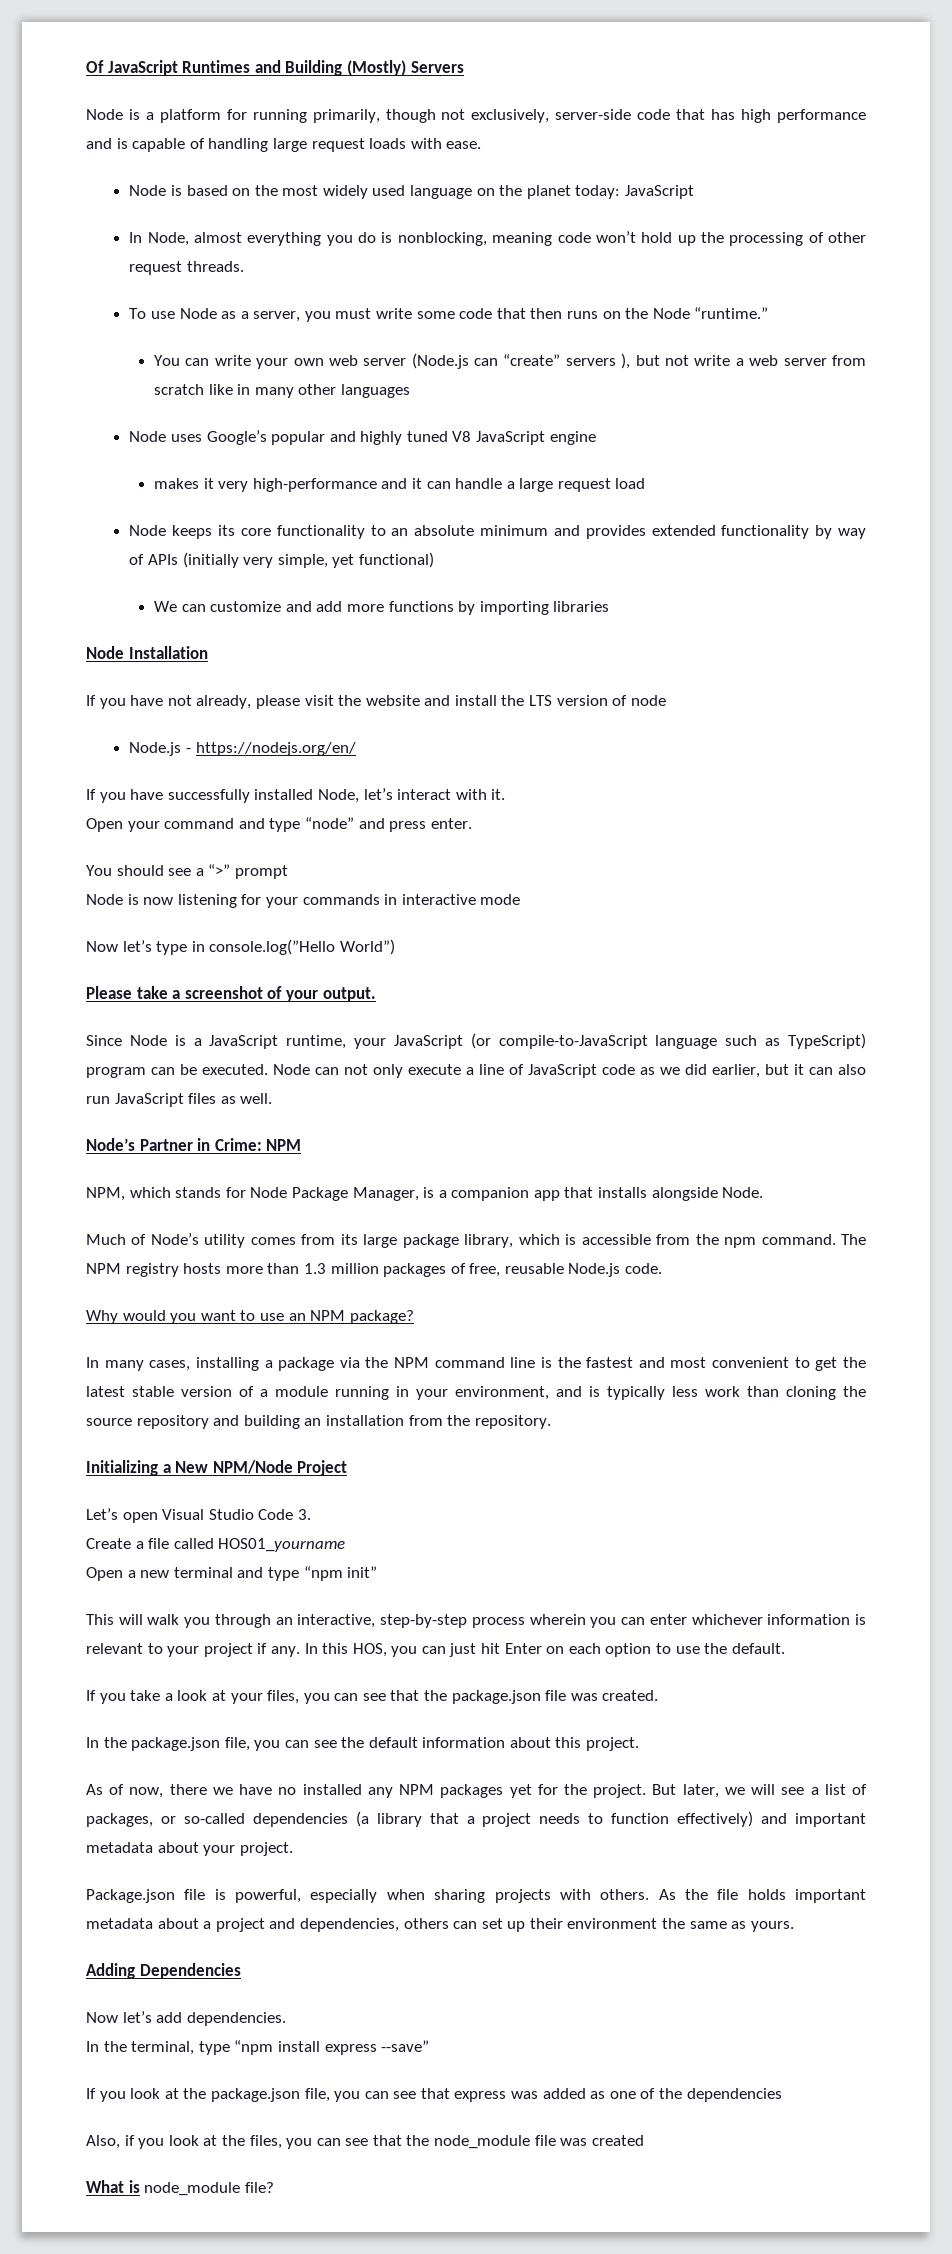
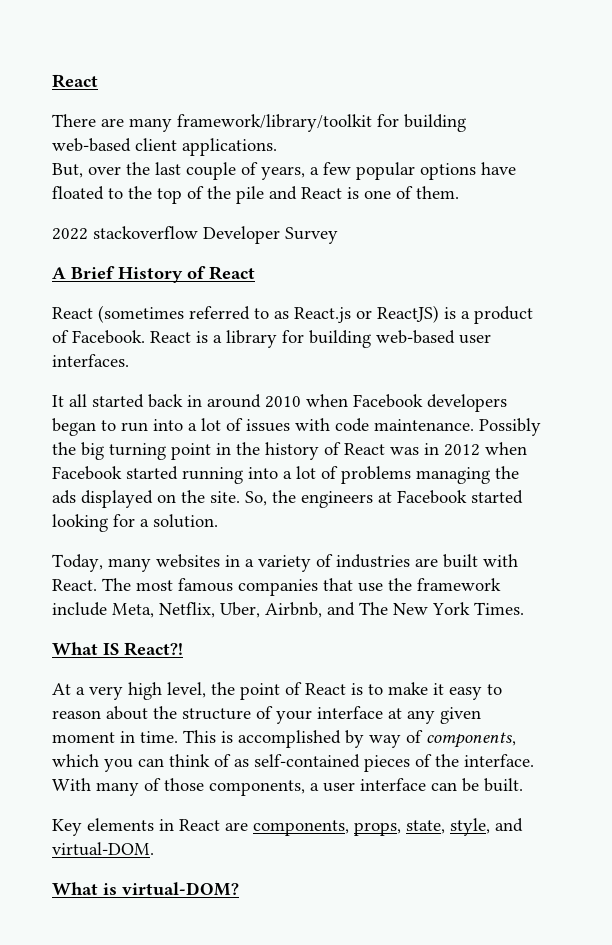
[86,60,464,76] [86,109,866,123] [86,138,482,152] [129,185,695,199] [129,231,867,246] [129,261,244,275] [129,307,769,322] [153,353,866,369] [153,384,410,398] [129,430,596,445] [153,478,646,492] [129,525,867,539] [129,552,434,568] [153,601,610,615] [86,646,208,659] [86,695,666,709] [129,742,356,756] [86,788,506,803] [86,817,472,832] [86,864,288,879] [86,894,521,908] [86,939,395,955] [86,986,376,1002] [86,1033,866,1049] [86,1064,866,1078] [86,1093,273,1107] [86,1138,302,1151] [86,1187,764,1201] [86,1233,866,1248] [86,1263,663,1277] [86,1310,414,1324] [86,1357,867,1371] [86,1386,866,1400] [86,1415,551,1429] [86,1460,348,1476] [86,1508,311,1523] [86,1538,346,1552] [86,1566,378,1581] [86,1614,867,1628] [86,1643,785,1657] [86,1690,659,1704] [86,1737,640,1751] [86,1784,868,1798] [86,1811,867,1827] [86,1842,293,1856] [86,1889,867,1903] [86,1918,794,1932] [86,1963,241,1979] [86,2011,286,2026] [86,2040,430,2055] [86,2088,782,2102] [86,2135,644,2149] Of JavaScript Runtimes and Building (Mostly) Servers // Node is a platform for running primarily, though not exclusively, server-side code that has high performance and is capable of handling large request loads with ease. // Node is based on the most widely used language on the planet today: JavaScript // In Node, almost everything you do is nonblocking, meaning code won’t hold up the processing of other request threads. // To use Node as a server, you must write some code that then runs on the Node “runtime.” // You can write your own web server (Node.js can “create” servers ), but not write a web server from scratch like in many other languages // Node uses Google’s popular and highly tuned V8 JavaScript engine // makes it very high-performance and it can handle a large request load // Node keeps its core functionality to an absolute minimum and provides extended functionality by way of APIs (initially very simple, yet functional) // We can customize and add more functions by importing libraries // Node Installation // If you have not already, please visit the website and install the LTS version of node // Node.js - https://nodejs.org/en/ // If you have successfully installed Node, let’s interact with it. // Open your command and type “node” and press enter. // You should see a “>” prompt // Node is now listening for your commands in interactive mode // Now let’s type in console.log(”Hello World”) // Please take a screenshot of your output. // Since Node is a JavaScript runtime, your JavaScript (or compile-to-JavaScript language such as TypeScript) program can be executed. Node can not only execute a line of JavaScript code as we did earlier, but it can also run JavaScript files as well. // Node’s Partner in Crime: NPM // NPM, which stands for Node Package Manager, is a companion app that installs alongside Node. // Much of Node’s utility comes from its large package library, which is accessible from the npm command. The NPM registry hosts more than 1.3 million packages of free, reusable Node.js code. // Why would you want to use an NPM package? // In many cases, installing a package via the NPM command line is the fastest and most convenient to get the latest stable version of a module running in your environment, and is typically less work than cloning the source repository and building an installation from the repository. // Initializing a New NPM/Node Project // Let’s open Visual Studio Code 3. // Create a file called HOS01_yourname // Open a new terminal and type “npm init” // This will walk you through an interactive, step-by-step process wherein you can enter whichever information is relevant to your project if any. In this HOS, you can just hit Enter on each option to use the default. // If you take a look at your files, you can see that the package.json file was created. // In the package.json file, you can see the default information about this project. // As of now, there we have no installed any NPM packages yet for the project. But later, we will see a list of packages, or so-called dependencies (a library that a project needs to function effectively) and important metadata about your project. // Package.json file is powerful, especially when sharing projects with others. As the file holds important metadata about a project and dependencies, others can set up their environment the same as yours. // Adding Dependencies // Now let’s add dependencies. // In the terminal, type “npm install express --save” // If you look at the package.json file, you can see that express was added as one of the dependencies // Also, if you look at the files, you can see that the node_module file was created -> [52,74,98,88] [52,114,466,132] [52,138,277,156] [52,162,516,180] [52,186,459,204] [52,226,338,244] [52,266,255,283] [52,305,533,324] [52,330,491,348] [52,354,129,367] [52,394,507,412] [52,418,541,436] [52,442,527,460] [52,466,519,484] [52,490,523,508] [52,514,218,532] [52,554,518,572] [52,578,501,596] [52,602,524,618] [52,642,183,656] [52,682,502,700] [52,706,481,724] [52,730,516,748] [52,754,534,772] [52,778,523,796] [52,818,523,836] [52,842,154,856] React // There are many framework/library/toolkit for building web-based client applications. // But, over the last couple of years, a few popular options have floated to the top of the pile and React is one of them. // 2022 stackoverflow Developer Survey // A Brief History of React // React (sometimes referred to as React.js or ReactJS) is a product of Facebook. React is a library for building web-based user interfaces. // It all started back in around 2010 when Facebook developers began to run into a lot of issues with code maintenance. Possibly the big turning point in the history of React was in 2012 when Facebook started running into a lot of problems managing the ads displayed on the site. So, the engineers at Facebook started looking for a solution. // Today, many websites in a variety of industries are built with React. The most famous companies that use the framework include Meta, Netflix, Uber, Airbnb, and The New York Times. // What IS React?! // At a very high level, the point of React is to make it easy to reason about the structure of your interface at any given moment in time. This is accomplished by way of components, which you can think of as self-contained pieces of the interface. With many of those components, a user interface can be built. // Key elements in React are components, props, state, style, and virtual-DOM.
[144,2182,274,2196] node_module file? -> [122,882,239,896] virtual-DOM?

